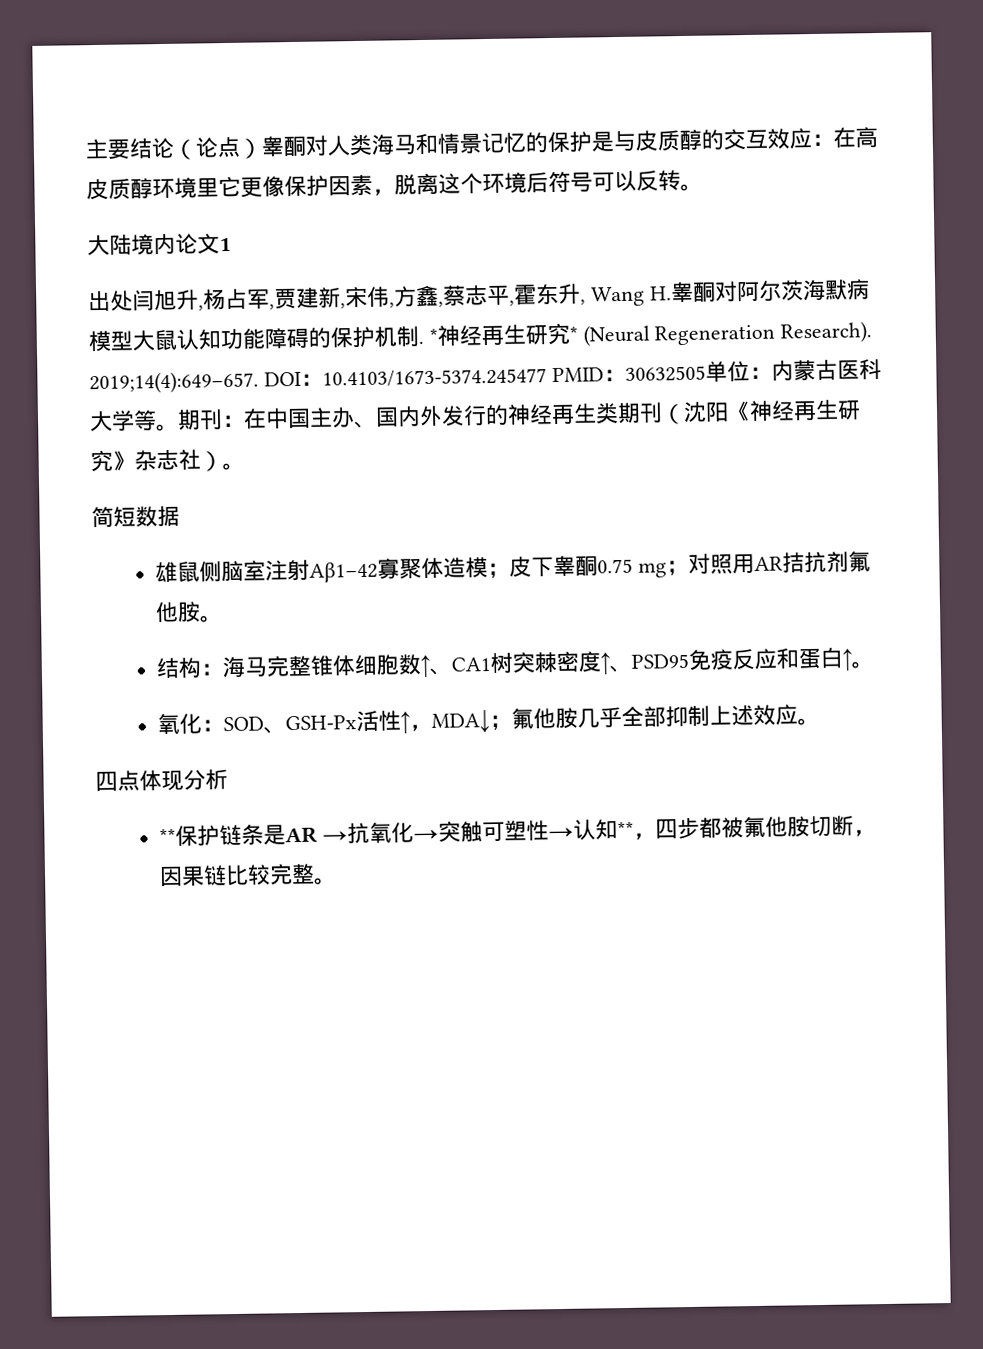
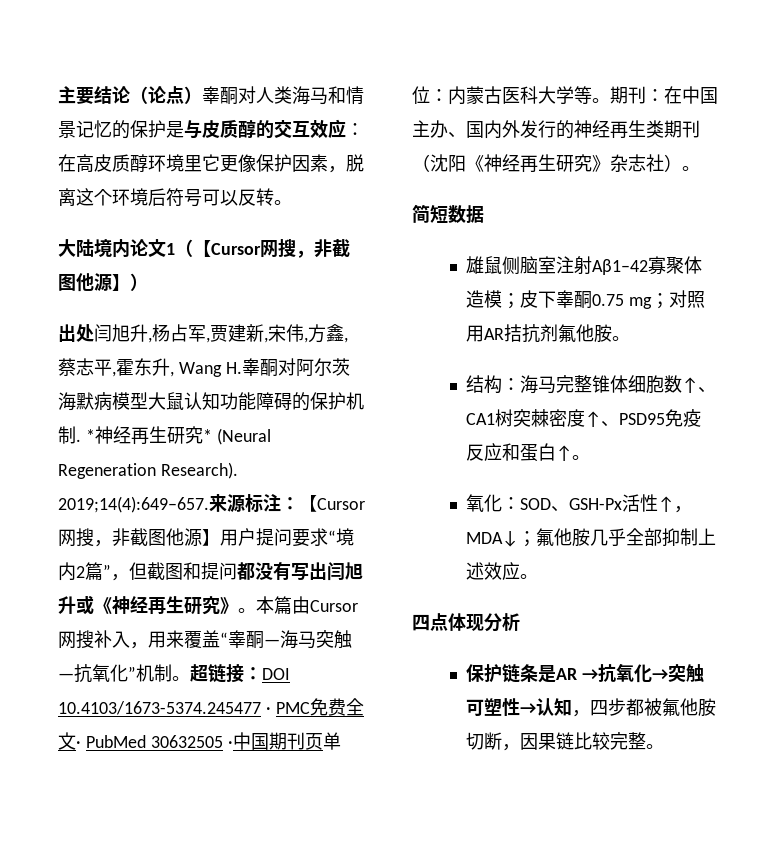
(231, 244) none -> [175,239,350,258] [58,273,148,292] （【Cursor网搜，非截图他源】）
[263,365,706,388] DOI：10.4103/1673-5374.245477 PMID：30632505 -> [209,494,365,512] [58,528,354,547] [58,562,363,581] [58,595,358,615] [58,630,352,649] [58,664,290,683] [58,698,364,716] [58,732,323,750] 来源标注：【Cursor网搜，非截图他源】用户提问要求“境内2篇”，但截图和提问都没有写出闫旭升或《神经再生研究》。本篇由Cursor网搜补入，用来覆盖“睾酮—海马突触—抗氧化”机制。超链接：DOI 10.4103/1673-5374.245477 · PMC免费全文· PubMed 30632505 ·中国期刊页
[159,828,177,845] ** -> (520, 622) none
[616,821,634,838] ** -> (573, 707) none

